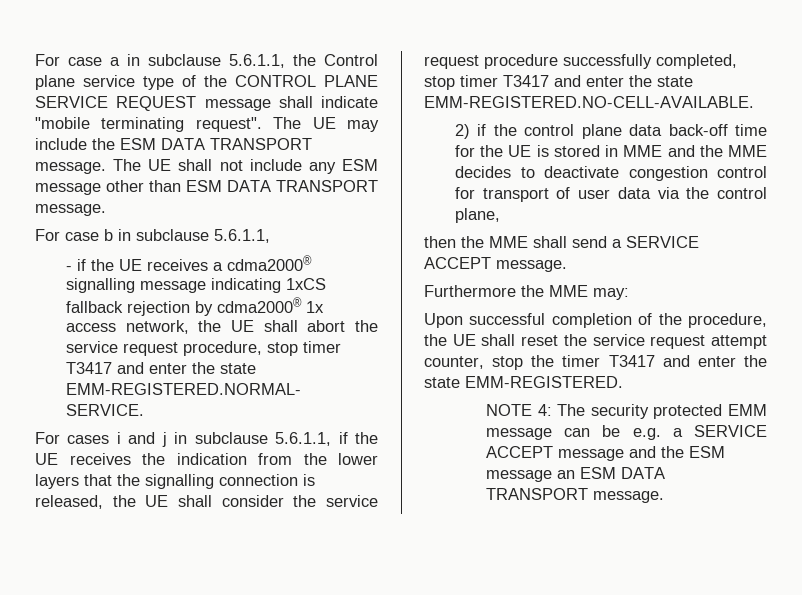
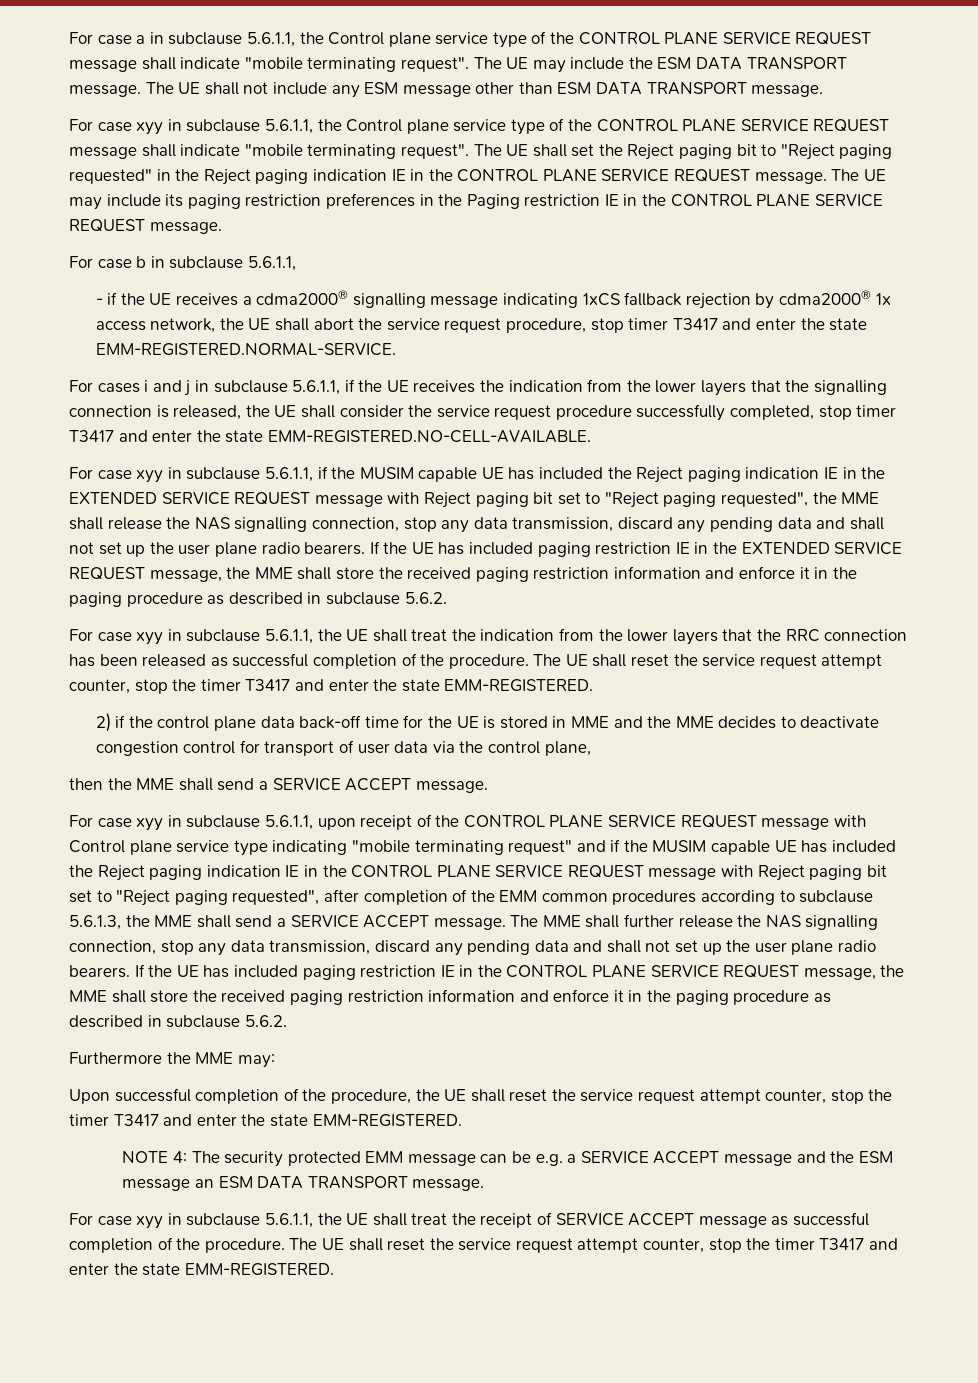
(106, 210) none -> [69,118,890,135] [69,144,893,160] [69,169,886,185] [69,193,883,210] [69,219,222,234] // For case xyy in subclause 5.6.1.1, the Control plane service type of the CONTROL PLANE SERVICE REQUEST message shall indicate "mobile terminating request". The UE shall set the Reject paging bit to "Reject paging requested" in the Reject paging indication IE in the CONTROL PLANE SERVICE REQUEST message. The UE may include its paging restriction preferences in the Paging restriction IE in the CONTROL PLANE SERVICE REQUEST message.
(754, 102) none -> [69,466,886,483] [69,492,880,508] [69,517,884,533] [69,541,903,557] [69,566,857,582] [69,592,447,607] [69,628,908,645] [69,653,883,669] [69,679,594,694] // For case xyy in subclause 5.6.1.1, if the MUSIM capable UE has included the Reject paging indication IE in the EXTENDED SERVICE REQUEST message with Reject paging bit set to "Reject paging requested", the MME shall release the NAS signalling connection, stop any data transmission, discard any pending data and shall not set up the user plane radio bearers. If the UE has included paging restriction IE in the EXTENDED SERVICE REQUEST message, the MME shall store the received paging restriction information and enforce it in the paging procedure as described in subclause 5.6.2. // For case xyy in subclause 5.6.1.1, the UE shall treat the indication from the lower layers that the RRC connection has been released as successful completion of the procedure. The UE shall reset the service request attempt counter, stop the timer T3417 and enter the state EMM-REGISTERED.
(567, 266) none -> [69,814,866,831] [69,839,896,856] [69,865,887,881] [69,889,874,906] [69,914,879,930] [69,940,877,956] [69,964,905,980] [69,989,831,1005] [69,1015,287,1028] // For case xyy in subclause 5.6.1.1, upon receipt of the CONTROL PLANE SERVICE REQUEST message with Control plane service type indicating "mobile terminating request" and if the MUSIM capable UE has included the Reject paging indication IE in the CONTROL PLANE SERVICE REQUEST message with Reject paging bit set to "Reject paging requested", after completion of the EMM common procedures according to subclause 5.6.1.3, the MME shall send a SERVICE ACCEPT message. The MME shall further release the NAS signalling connection, stop any data transmission, discard any pending data and shall not set up the user plane radio bearers. If the UE has included paging restriction IE in the CONTROL PLANE SERVICE REQUEST message, the MME shall store the received paging restriction information and enforce it in the paging procedure as described in subclause 5.6.2.
(665, 497) none -> [69,1212,870,1229] [69,1237,899,1253] [69,1263,334,1276] // For case xyy in subclause 5.6.1.1, the UE shall treat the receipt of SERVICE ACCEPT message as successful completion of the procedure. The UE shall reset the service request attempt counter, stop the timer T3417 and enter the state EMM-REGISTERED.

